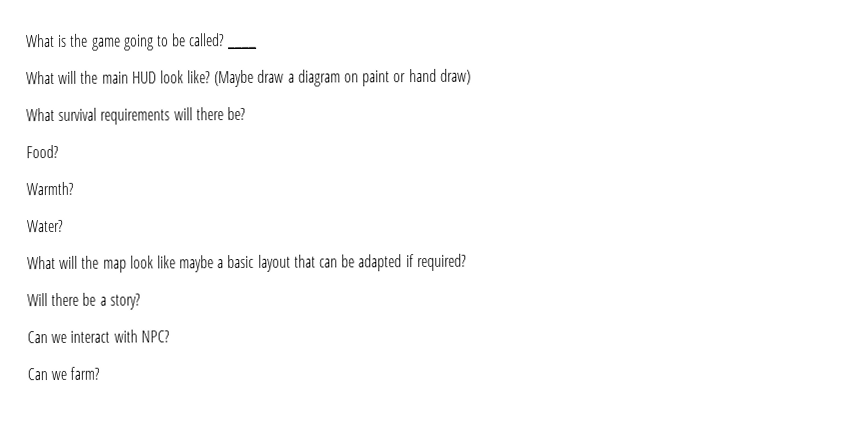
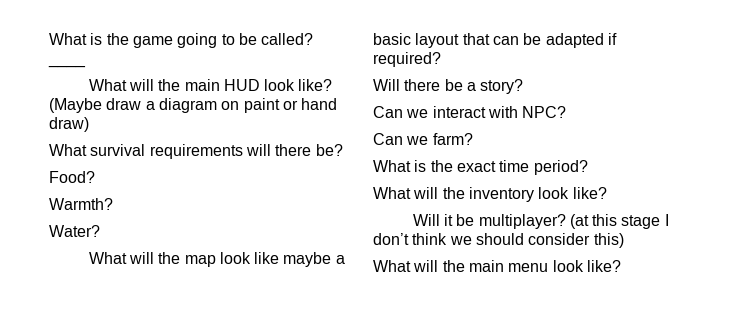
(101, 373) none -> [373,160,588,175] [373,187,607,202] [412,214,669,229] [373,233,624,248] [373,260,621,272] // What is the exact time period? // What will the inventory look like? // Will it be multiplayer? (at this stage I don’t think we should consider this) // What will the main menu look like?

